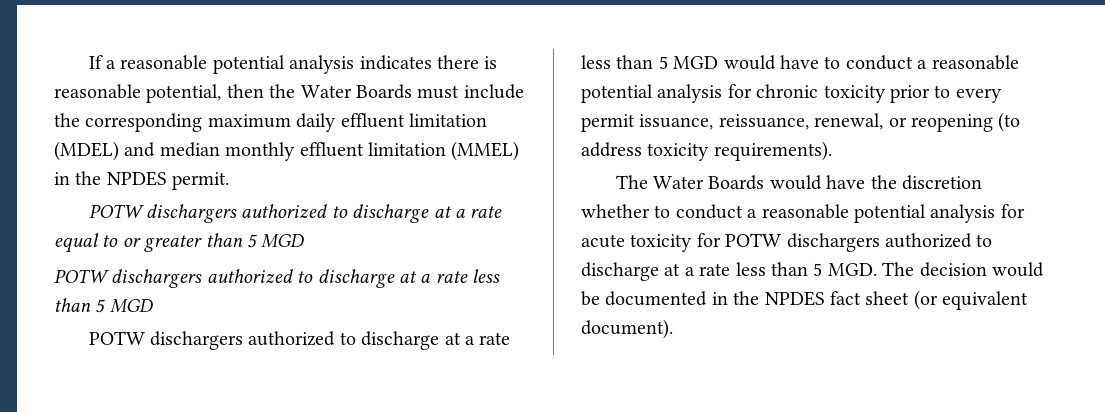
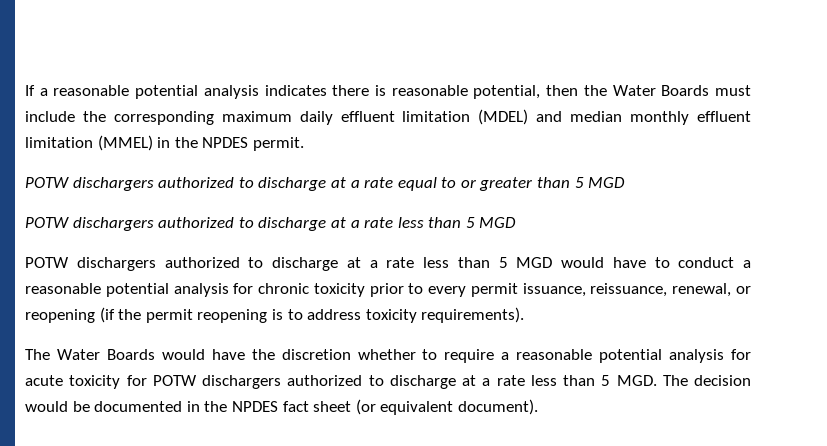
[998,112,1021,132] (to -> [99,307,303,323] (if the permit reopening is to
[675,204,743,219] conduct -> [444,349,495,363] require

